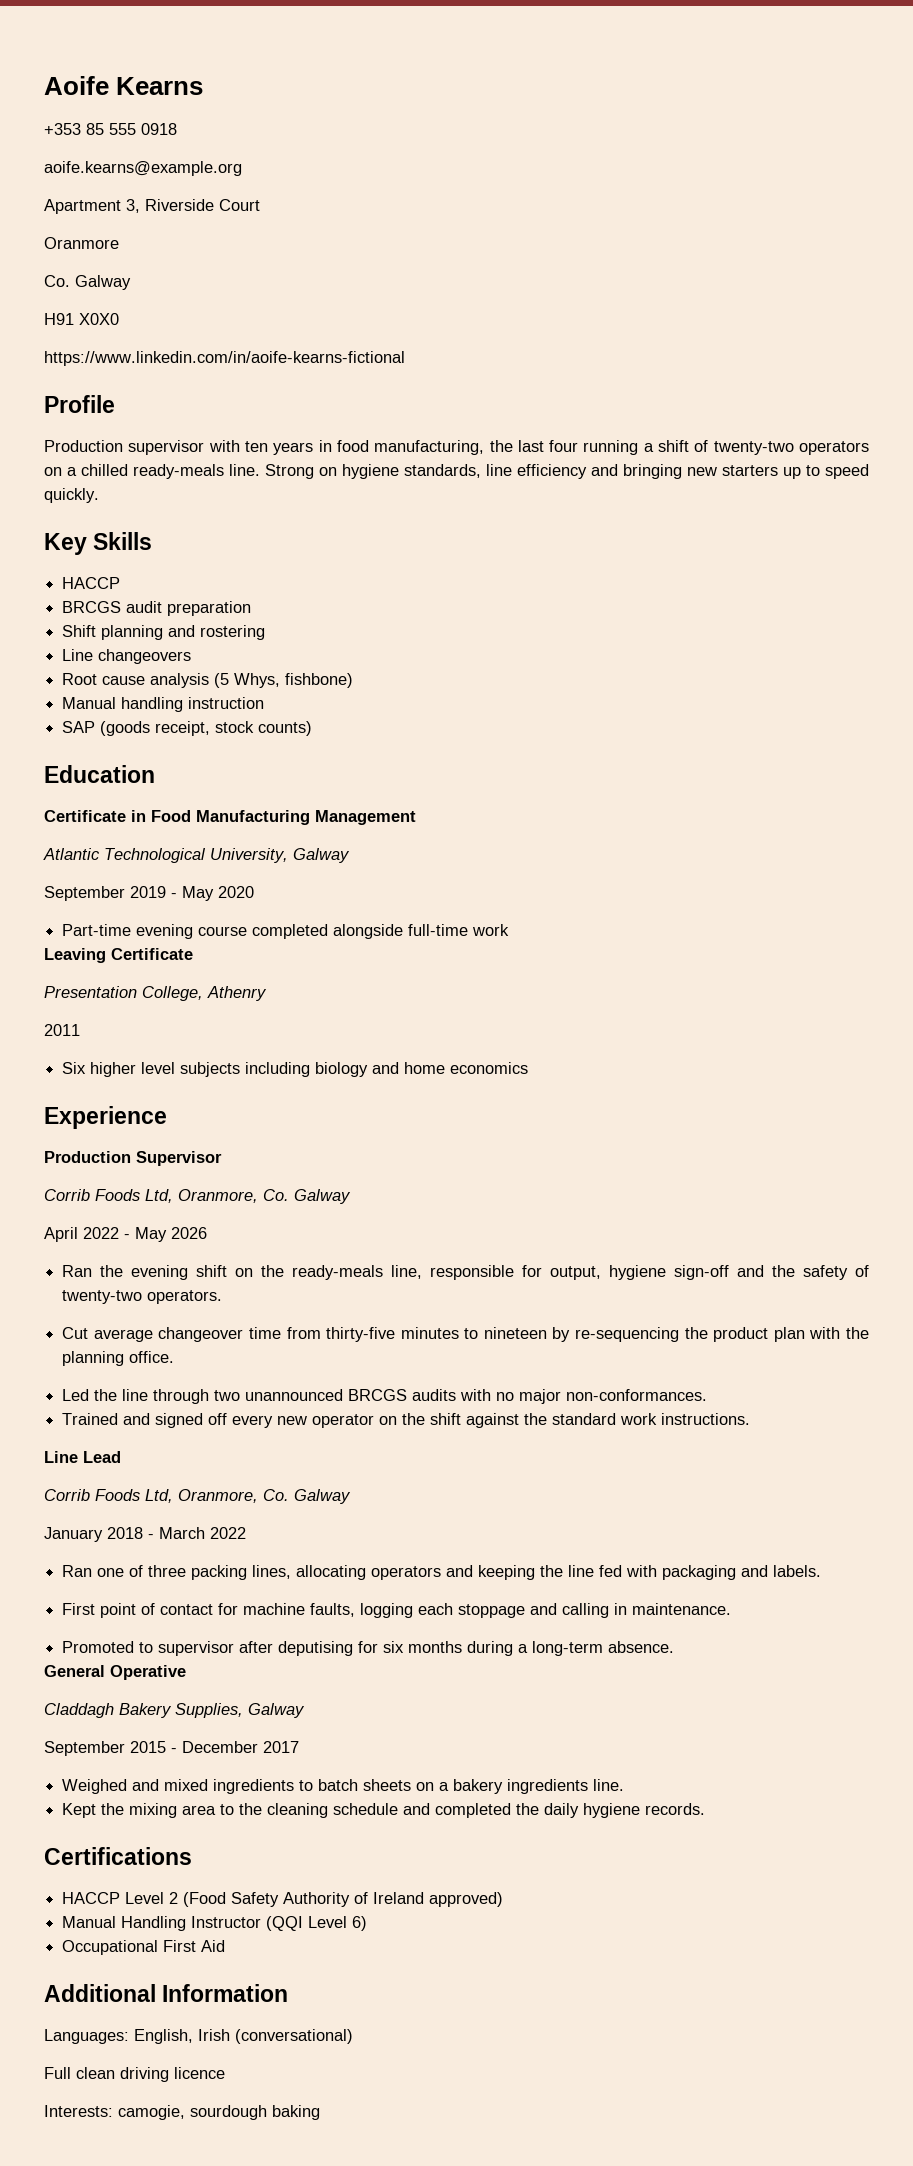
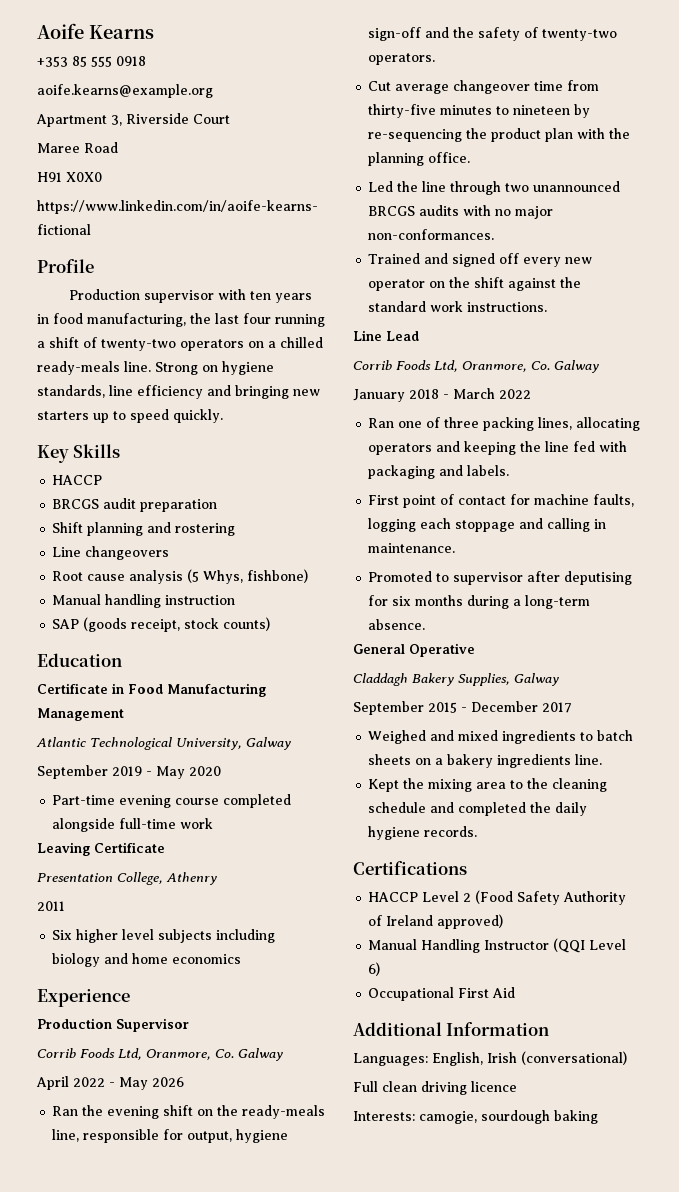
[44,237,119,249] [44,275,131,290] Oranmore // Co. Galway -> [37,142,118,153] Maree Road

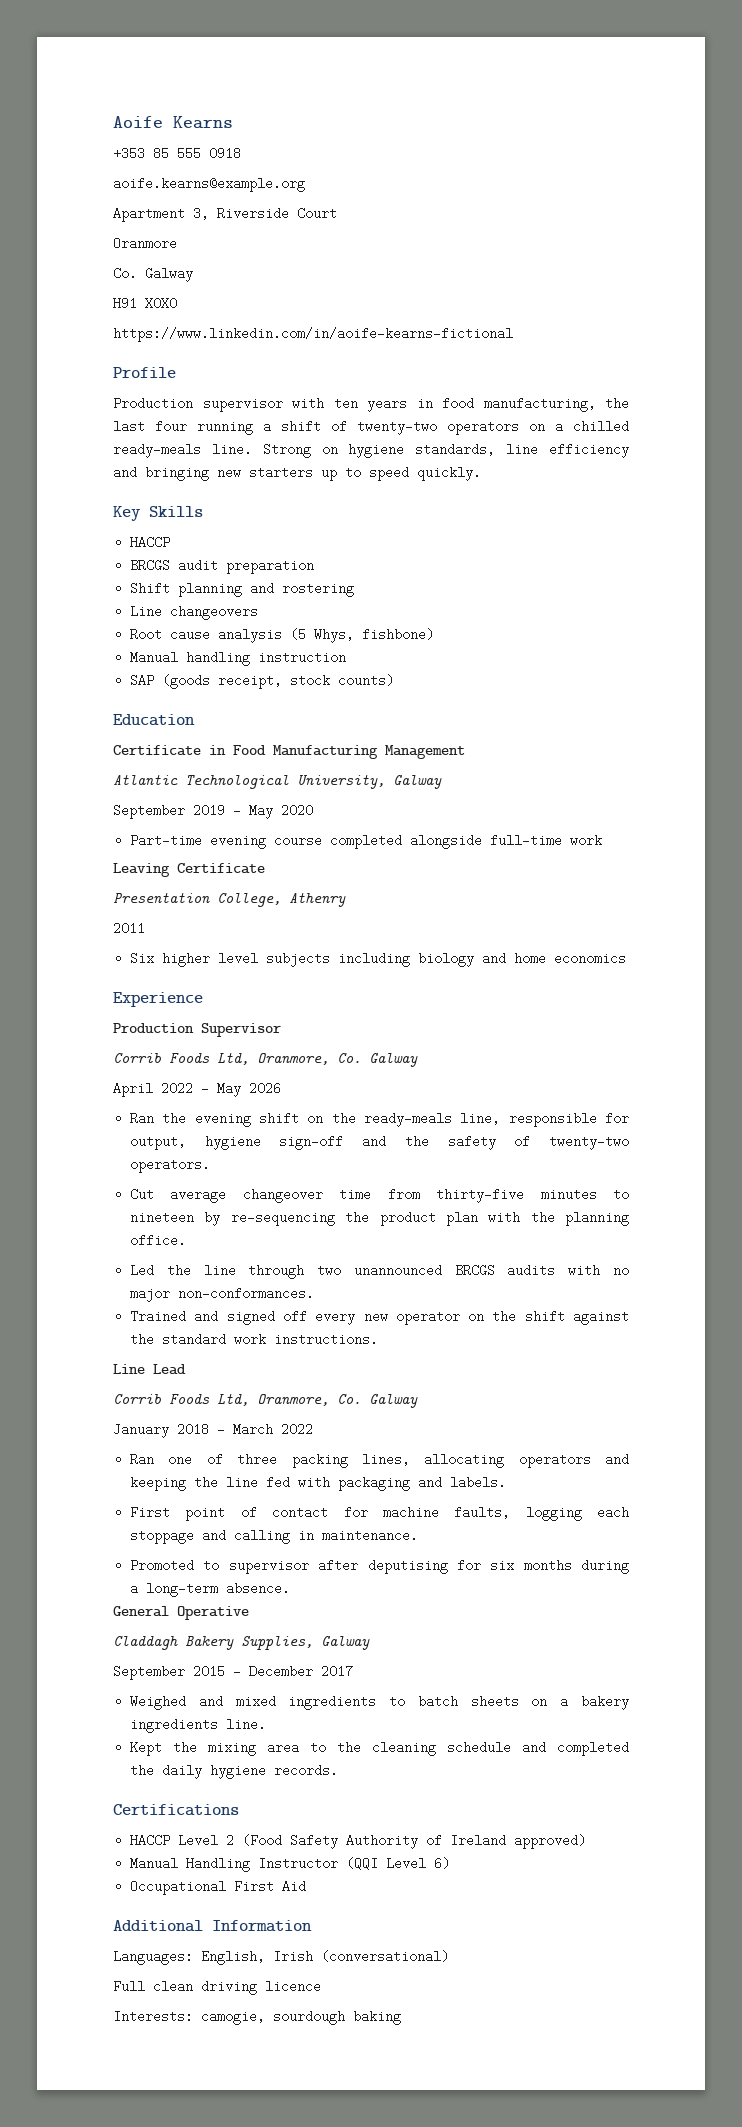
[37,142,118,153] Maree Road -> [113,237,177,250] [113,267,193,282] Oranmore // Co. Galway

